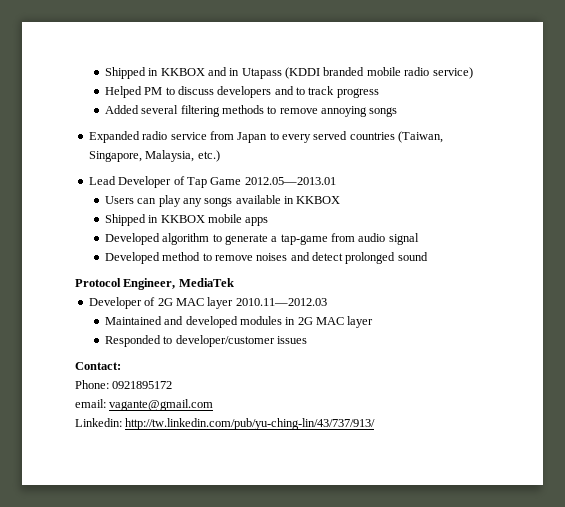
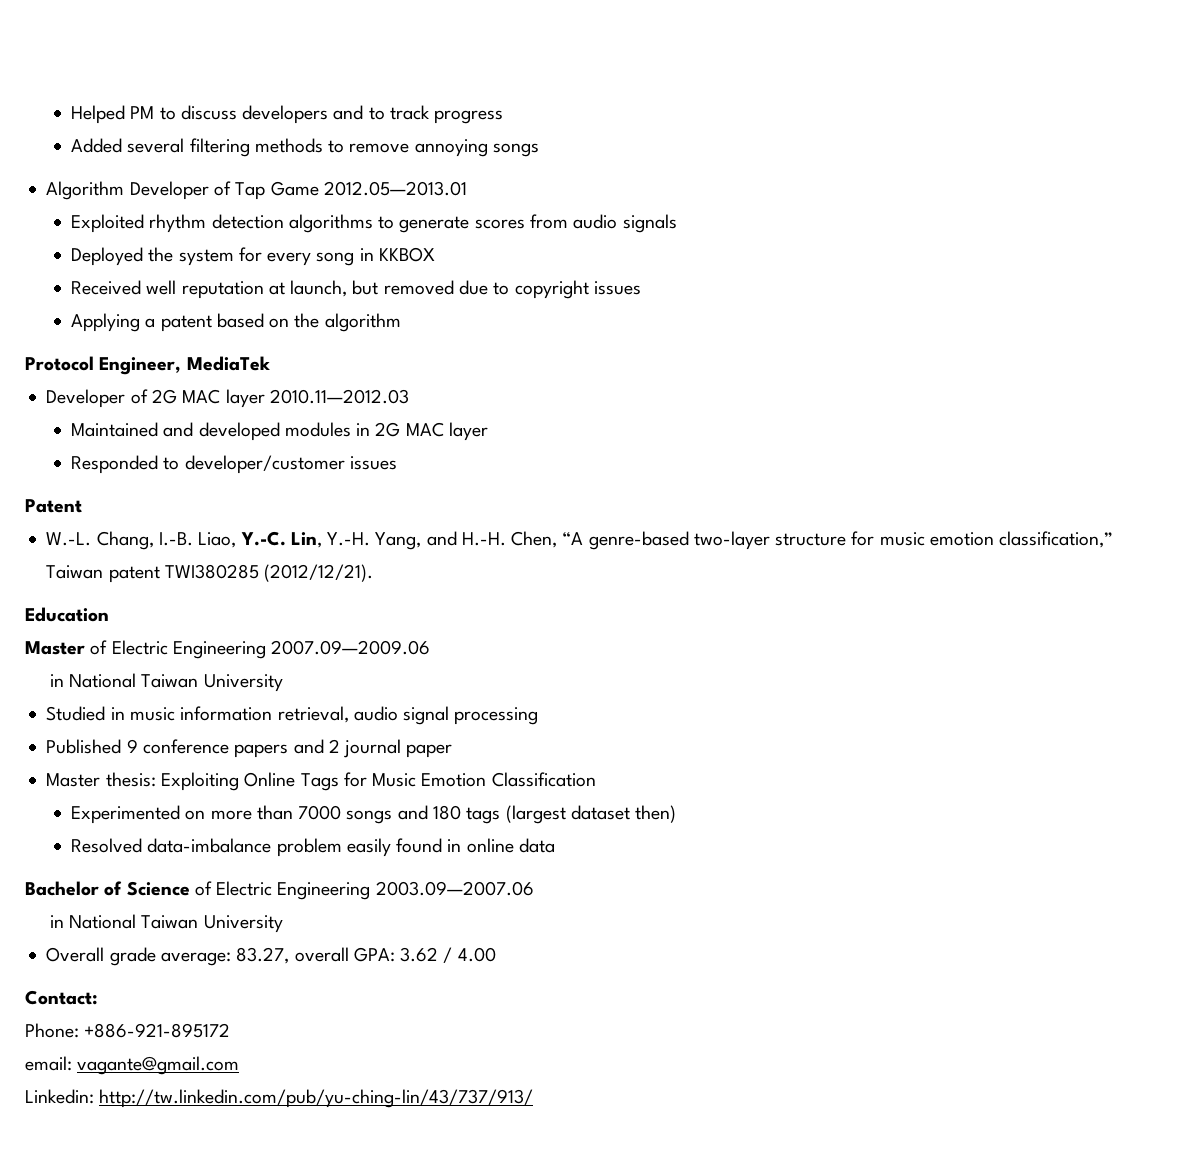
[104,67,473,79] Shipped in KKBOX and in Utapass (KDDI branded mobile radio service) // -> (71, 114) none
[88,131,444,143] [88,150,220,162] [88,176,116,185] Expanded radio service from Japan to every served countries (Taiwan, Singapore, Malaysia, etc.) // Lead -> [46,181,125,200] Algorithm
[104,195,341,207] [104,214,269,226] [104,233,419,245] [104,252,428,264] Users can play any songs available in KKBOX // Shipped in KKBOX mobile apps // Developed algorithm to generate a tap-game from audio signal // Developed method to remove noises and detect prolonged sound -> [71,214,677,233] [71,247,436,266] [71,280,641,299] [71,313,401,332] Exploited rhythm detection algorithms to generate scores from audio signals // Deployed the system for every song in KKBOX // Received well reputation at launch, but removed due to copyright issues // Applying a patent based on the algorithm
(307, 340) none -> [25,499,82,513] [46,531,1114,550] [46,564,374,583] [25,607,109,622] [25,640,431,659] [49,673,283,692] [46,706,539,725] [46,739,453,758] [46,772,596,791] [71,805,677,824] [71,838,556,857] [25,881,534,900] [49,914,283,933] [46,947,496,966] // Patent // W.-L. Chang, I.-B. Liao, Y.-C. Lin, Y.-H. Yang, and H.-H. Chen, “A genre-based two-layer structure for music emotion classification,” Taiwan patent TWI380285 (2012/12/21). // Education // Master of Electric Engineering 2007.09—2009.06 // in National Taiwan University // Studied in music information retrieval, audio signal processing // Published 9 conference papers and 2 journal paper // Master thesis: Exploiting Online Tags for Music Emotion Classification // Experimented on more than 7000 songs and 180 tags (largest dataset then) // Resolved data-imbalance problem easily found in online data // Bachelor of Science of Electric Engineering 2003.09—2007.06 // in National Taiwan University // Overall grade average: 83.27, overall GPA: 3.62 / 4.00
[112,381,173,389] 0921895172 -> [84,1023,231,1038] +886-921-895172

